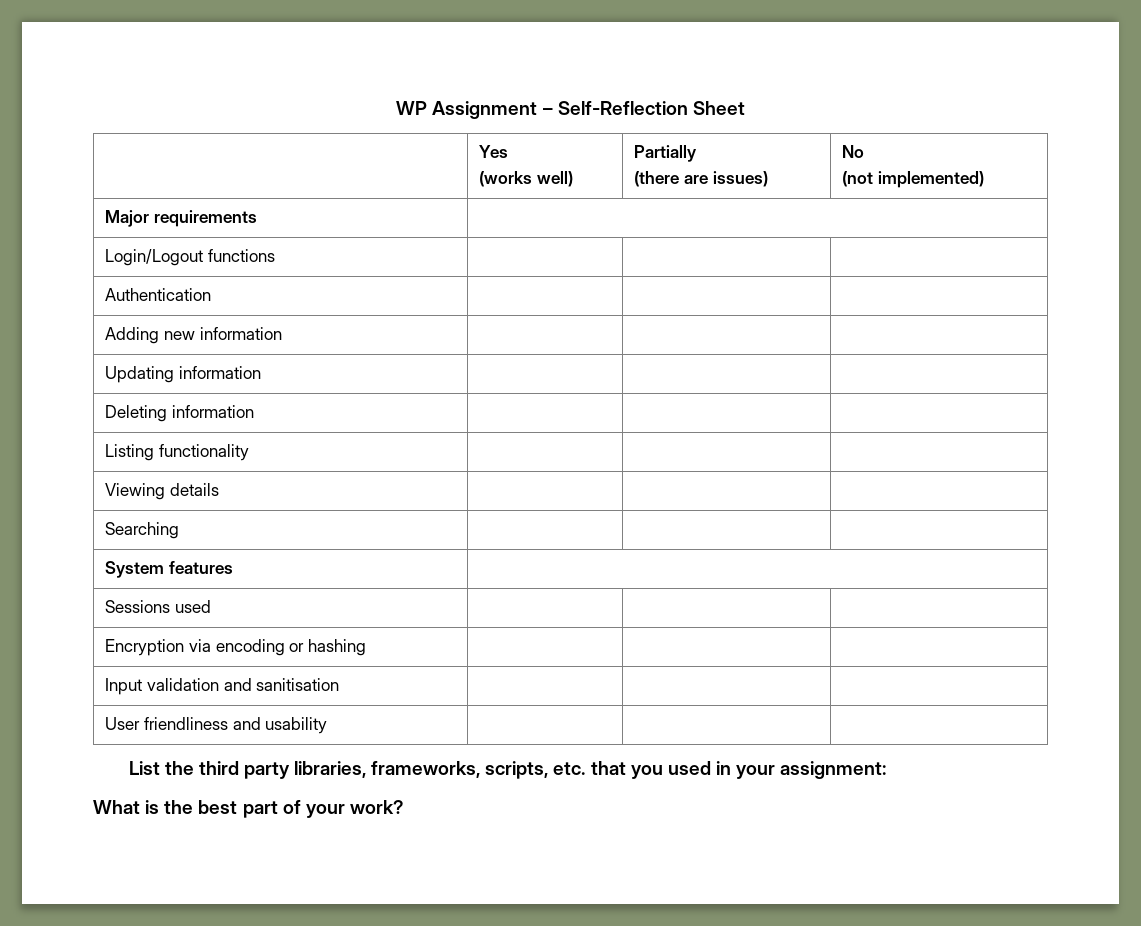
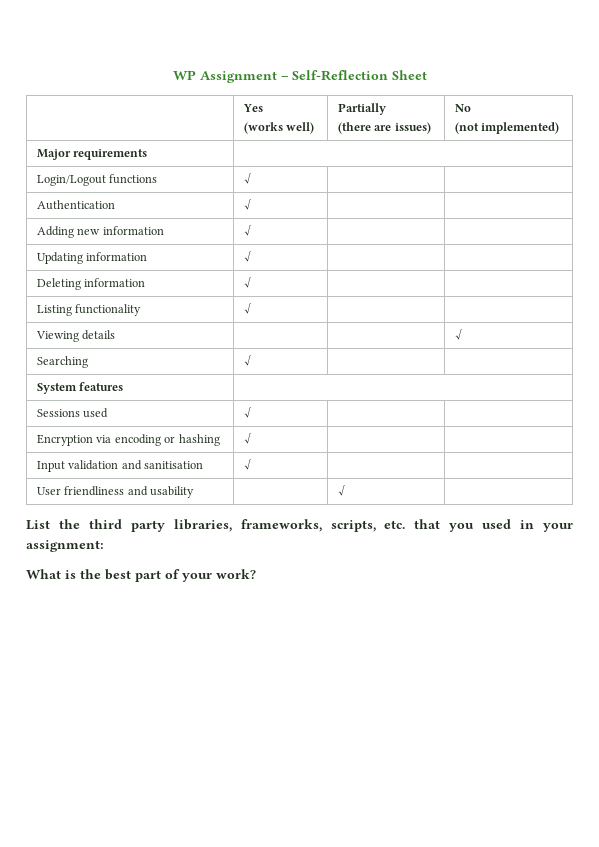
(275, 255) none -> [244,173,253,184] √
(212, 294) none -> [244,199,253,210] √
(282, 333) none -> [244,225,253,236] √
(261, 372) none -> [244,251,253,262] √
(254, 411) none -> [244,277,253,288] √
(249, 452) none -> [244,303,253,314] √
(219, 489) none -> [455,329,464,340] √
(180, 530) none -> [244,355,253,366] √
(211, 606) none -> [244,407,253,418] √
(366, 647) none -> [244,433,253,444] √
(340, 684) none -> [244,459,253,470] √
(328, 725) none -> [338,485,347,496] √

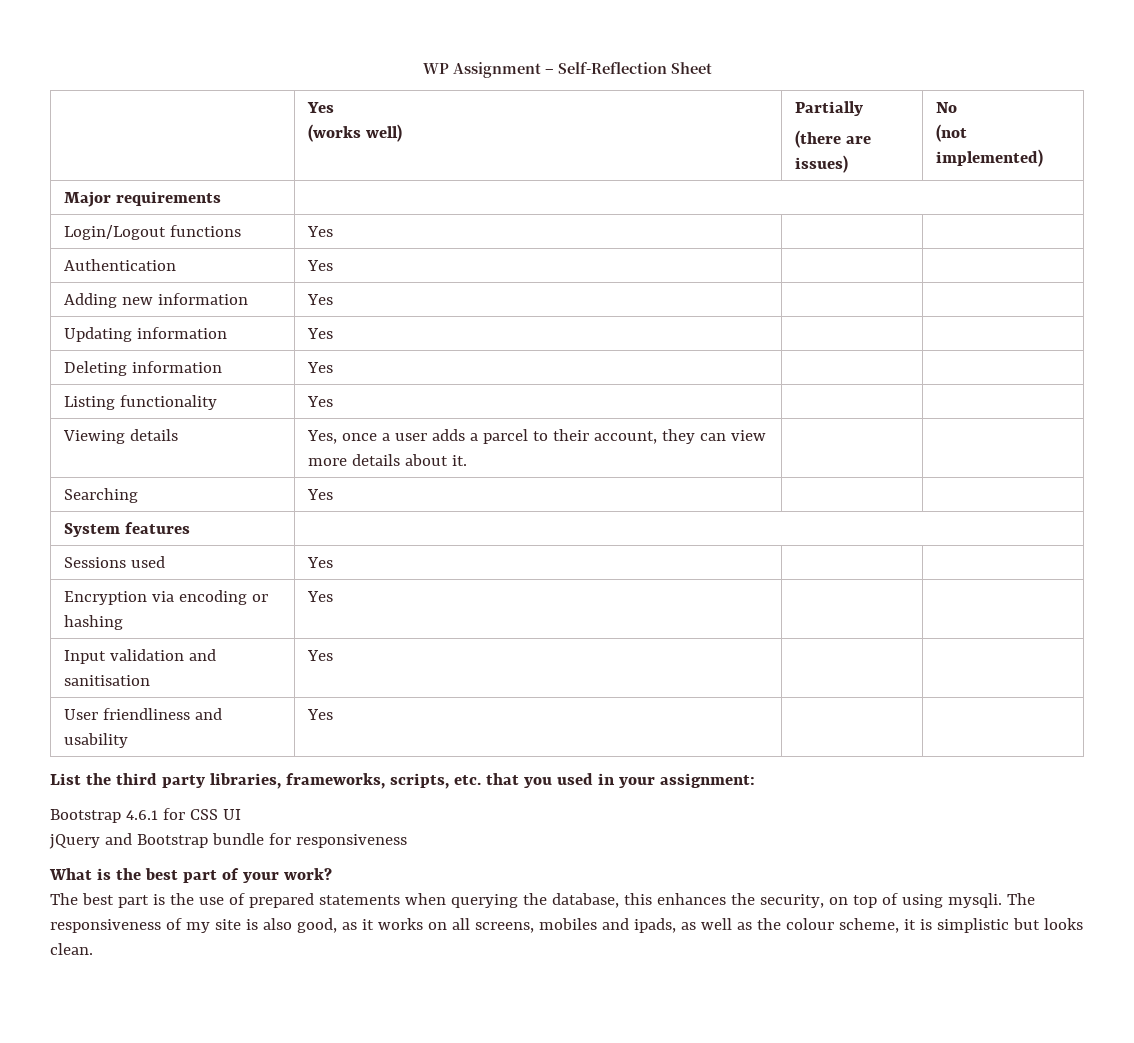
[244,173,253,184] √ -> [307,226,334,237] Yes
[244,199,253,210] √ -> [307,260,334,271] Yes
[244,225,253,236] √ -> [307,294,334,305] Yes
[244,251,253,262] √ -> [307,328,334,339] Yes
[244,277,253,288] √ -> [307,362,334,373] Yes
[244,303,253,314] √ -> [307,396,334,407] Yes
[455,329,464,340] | | √ -> [307,429,767,444] [308,454,468,466] Yes, once a user adds a parcel to their account, they can view more details about it. | |
[244,355,253,366] √ -> [307,489,334,500] Yes
[244,407,253,418] √ -> [307,557,334,568] Yes
[244,433,253,444] √ -> [307,591,334,602] Yes
[244,459,253,470] √ -> [307,650,334,661] Yes
[338,485,347,496] | √ -> [307,709,334,720] Yes |
(104, 546) none -> [50,808,241,823] [49,833,407,849] // Bootstrap 4.6.1 for CSS UI // jQuery and Bootstrap bundle for responsiveness
(256, 574) none -> [50,893,1035,908] [50,918,1083,933] [50,943,93,955] // The best part is the use of prepared statements when querying the database, this enhances the security, on top of using mysqli. The responsiveness of my site is also good, as it works on all screens, mobiles and ipads, as well as the colour scheme, it is simplistic but looks clean.

